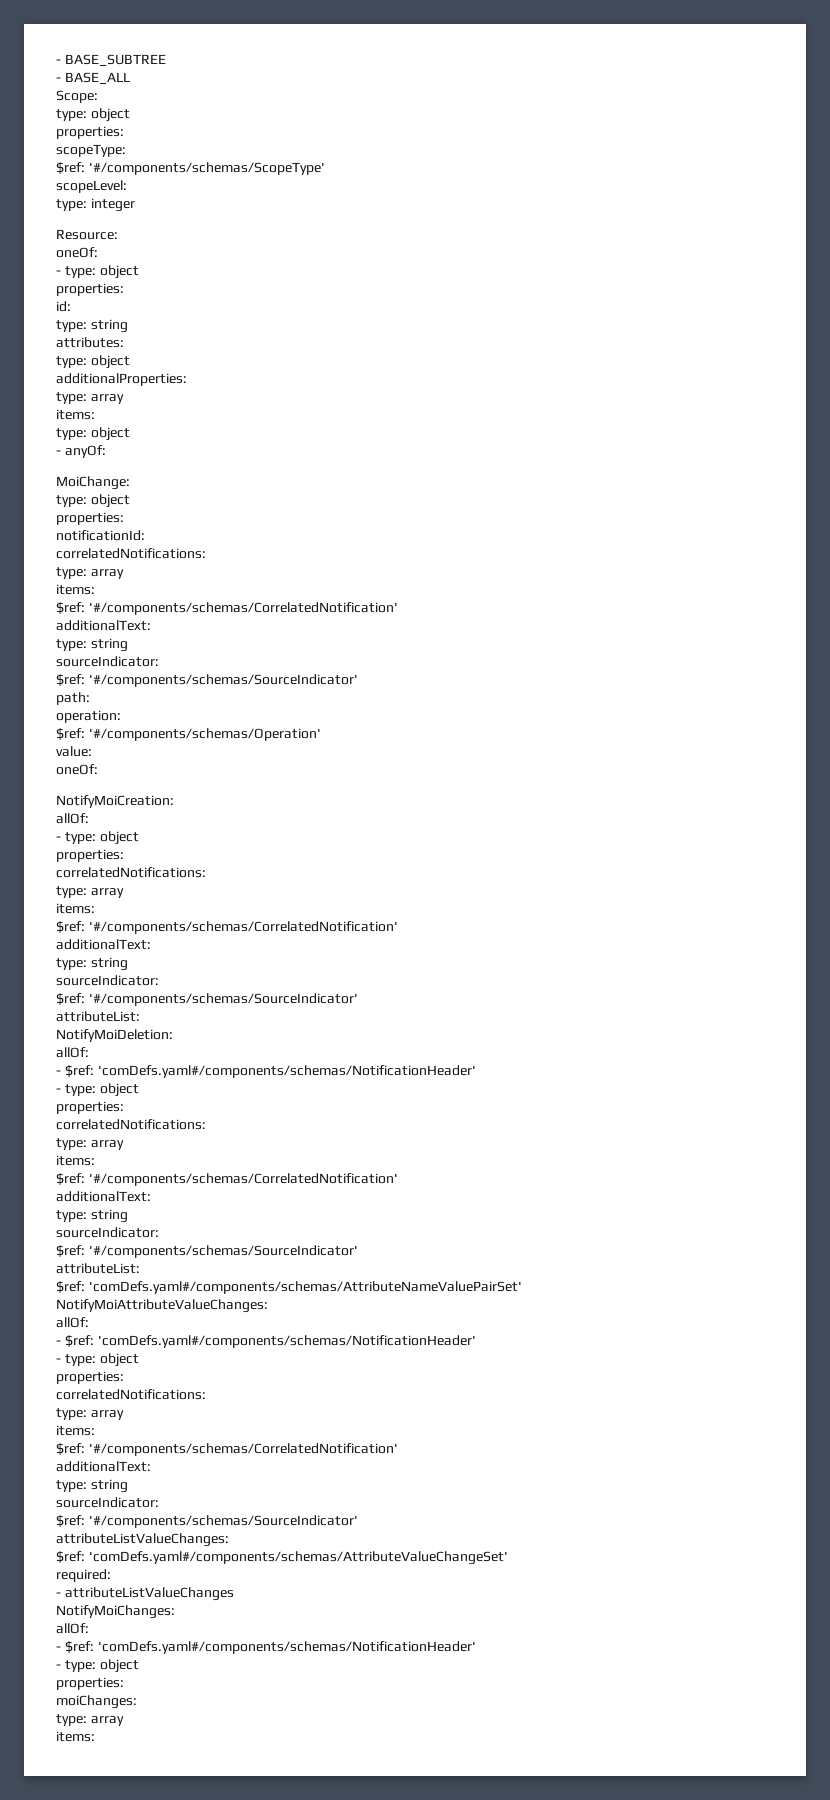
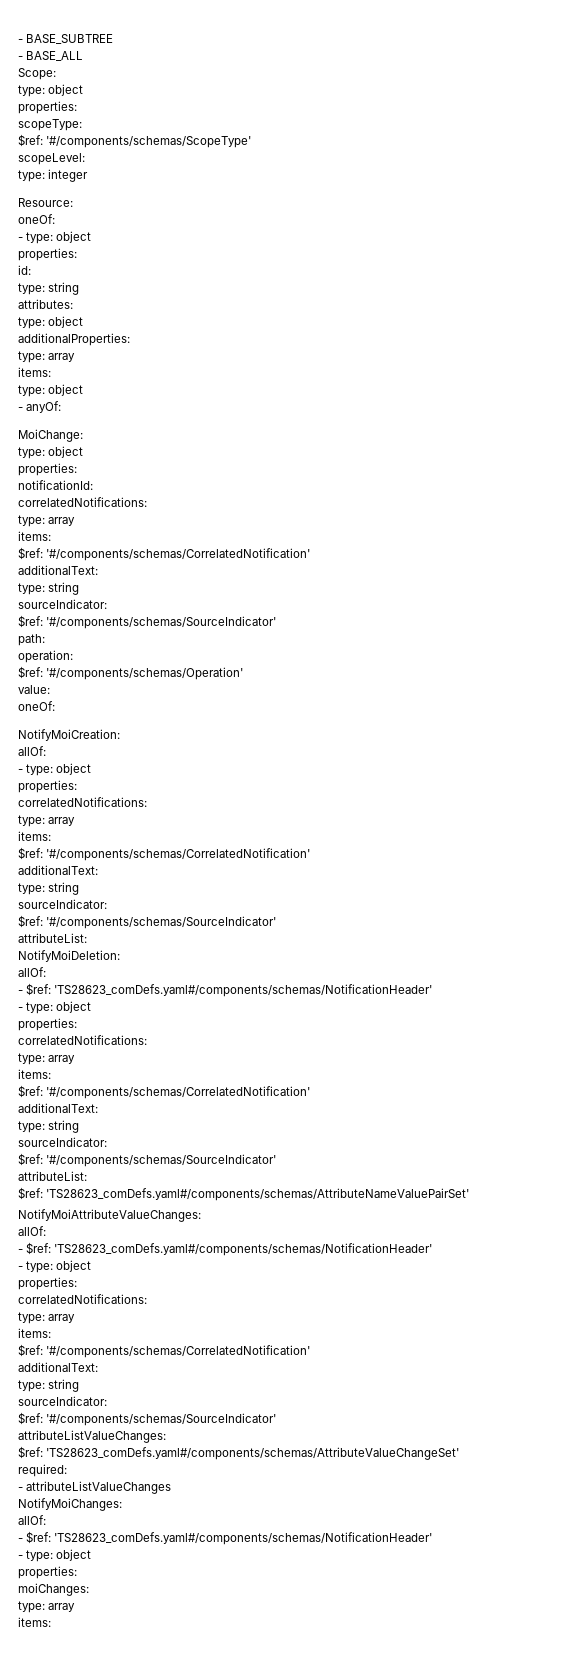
[97,1065,476,1078] 'comDefs.yaml#/components/schemas/NotificationHeader' -> [54,984,433,997] 'TS28623_comDefs.yaml#/components/schemas/NotificationHeader'
[88,1281,522,1294] 'comDefs.yaml#/components/schemas/AttributeNameValuePairSet' -> [46,1188,470,1201] 'TS28623_comDefs.yaml#/components/schemas/AttributeNameValuePairSet'
[97,1335,476,1348] 'comDefs.yaml#/components/schemas/NotificationHeader' -> [54,1243,433,1256] 'TS28623_comDefs.yaml#/components/schemas/NotificationHeader'
[88,1551,508,1565] 'comDefs.yaml#/components/schemas/AttributeValueChangeSet' -> [46,1447,460,1460] 'TS28623_comDefs.yaml#/components/schemas/AttributeValueChangeSet'
[97,1641,476,1654] 'comDefs.yaml#/components/schemas/NotificationHeader' -> [54,1532,433,1545] 'TS28623_comDefs.yaml#/components/schemas/NotificationHeader'

